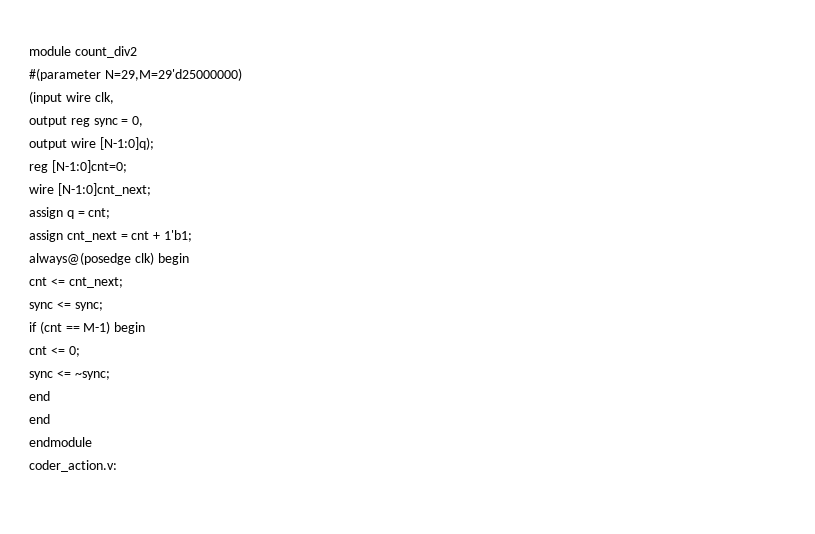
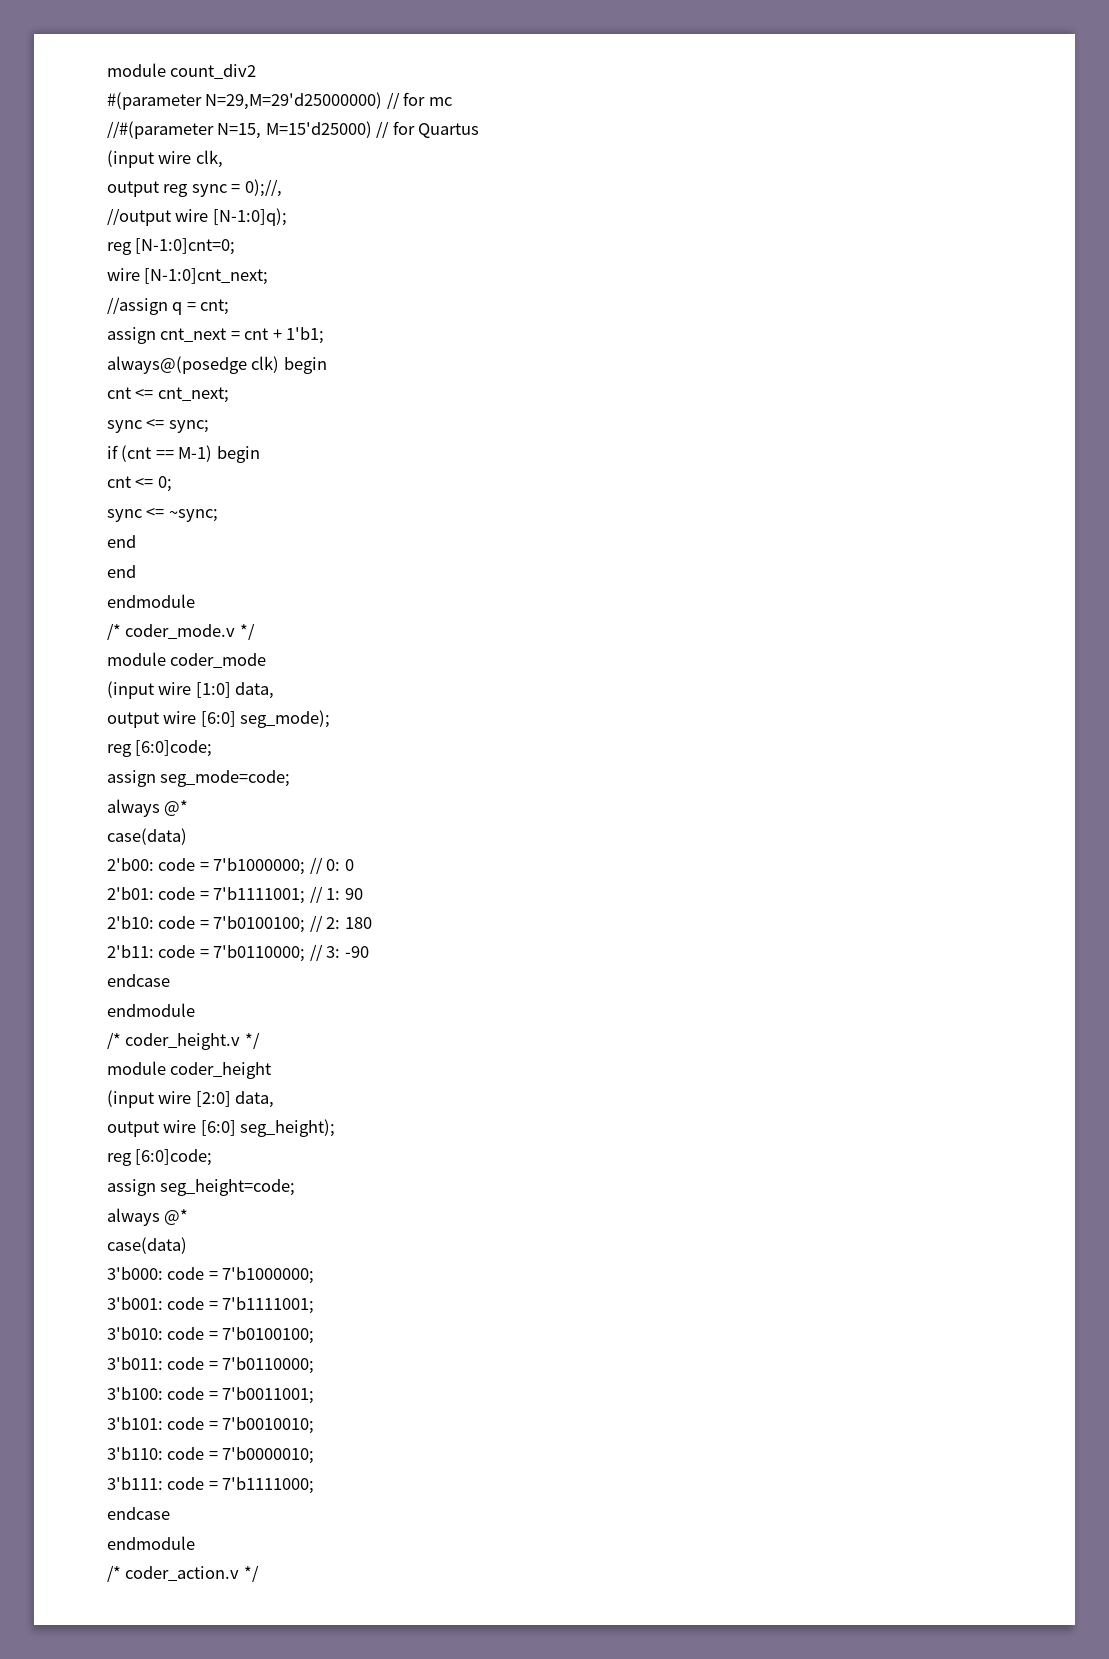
(242, 74) none -> [386,92,452,109] [107,121,480,139] // for mc // //#(parameter N=15, M=15'd25000) // for Quartus
[132,116,144,127] [29,139,67,150] 0, // output -> [244,179,282,197] [107,208,171,226] 0);//, // //output
[29,207,63,219] assign -> [107,297,168,315] //assign
[29,460,117,472] coder_action.v: -> [107,623,255,640] [107,652,267,668] [107,681,275,699] [107,710,331,728] [107,740,213,757] [107,770,291,787] [107,799,189,817] [107,828,187,845] [107,857,354,875] [107,886,363,904] [107,915,372,933] [107,944,369,962] [107,974,170,987] [107,1003,195,1017] [107,1032,260,1050] [107,1061,272,1079] [107,1090,275,1108] [107,1119,336,1137] [107,1149,213,1166] [107,1179,296,1196] [107,1208,189,1226] [107,1237,187,1254] [107,1267,315,1284] [107,1297,315,1314] [107,1327,315,1344] [107,1357,315,1374] [107,1387,315,1404] [107,1417,315,1434] [107,1447,315,1464] [107,1477,315,1494] [107,1507,170,1520] [107,1536,195,1550] [107,1565,259,1582] /* coder_mode.v */ // module coder_mode // (input wire [1:0] data, // output wire [6:0] seg_mode); // reg [6:0]code; // assign seg_mode=code; // always @* // case(data) // 2'b00: code = 7'b1000000; // 0: 0 // 2'b01: code = 7'b1111001; // 1: 90 // 2'b10: code = 7'b0100100; // 2: 180 // 2'b11: code = 7'b0110000; // 3: -90 // endcase // endmodule // /* coder_height.v */ // module coder_height // (input wire [2:0] data, // output wire [6:0] seg_height); // reg [6:0]code; // assign seg_height=code; // always @* // case(data) // 3'b000: code = 7'b1000000; // 3'b001: code = 7'b1111001; // 3'b010: code = 7'b0100100; // 3'b011: code = 7'b0110000; // 3'b100: code = 7'b0011001; // 3'b101: code = 7'b0010010; // 3'b110: code = 7'b0000010; // 3'b111: code = 7'b1111000; // endcase // endmodule // /* coder_action.v */

